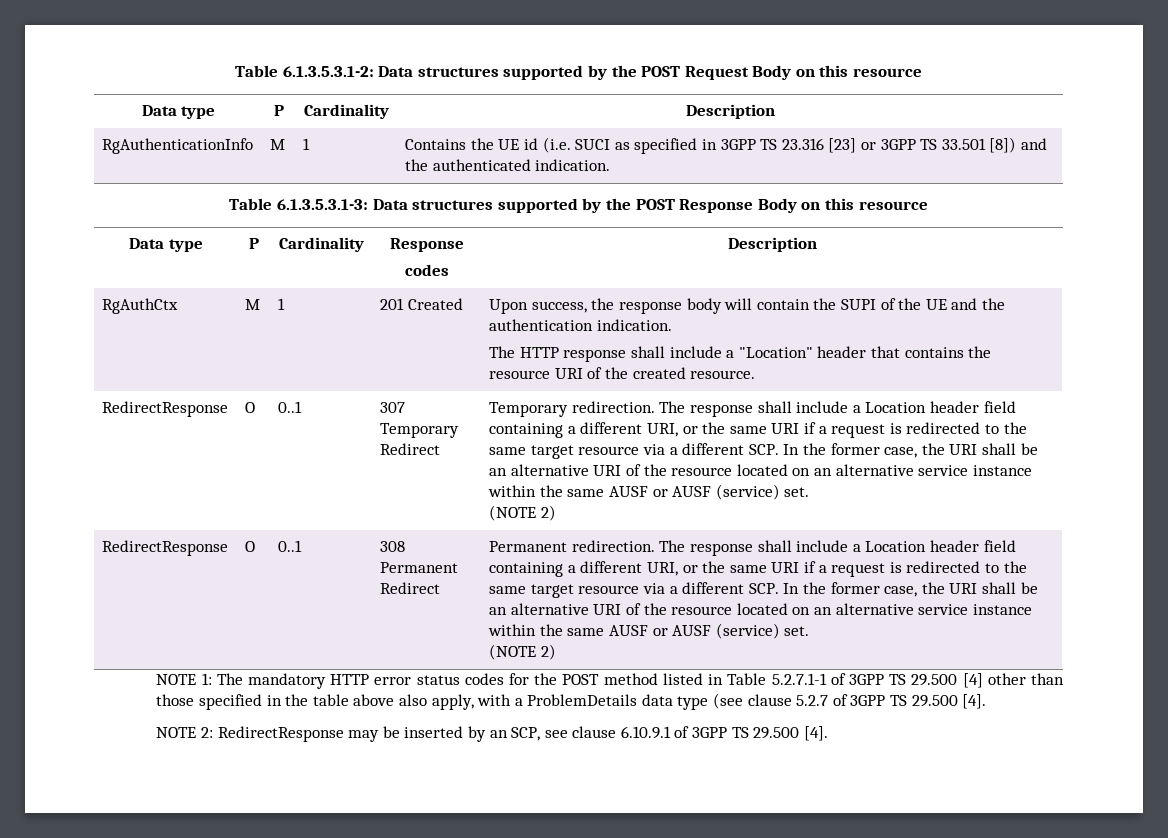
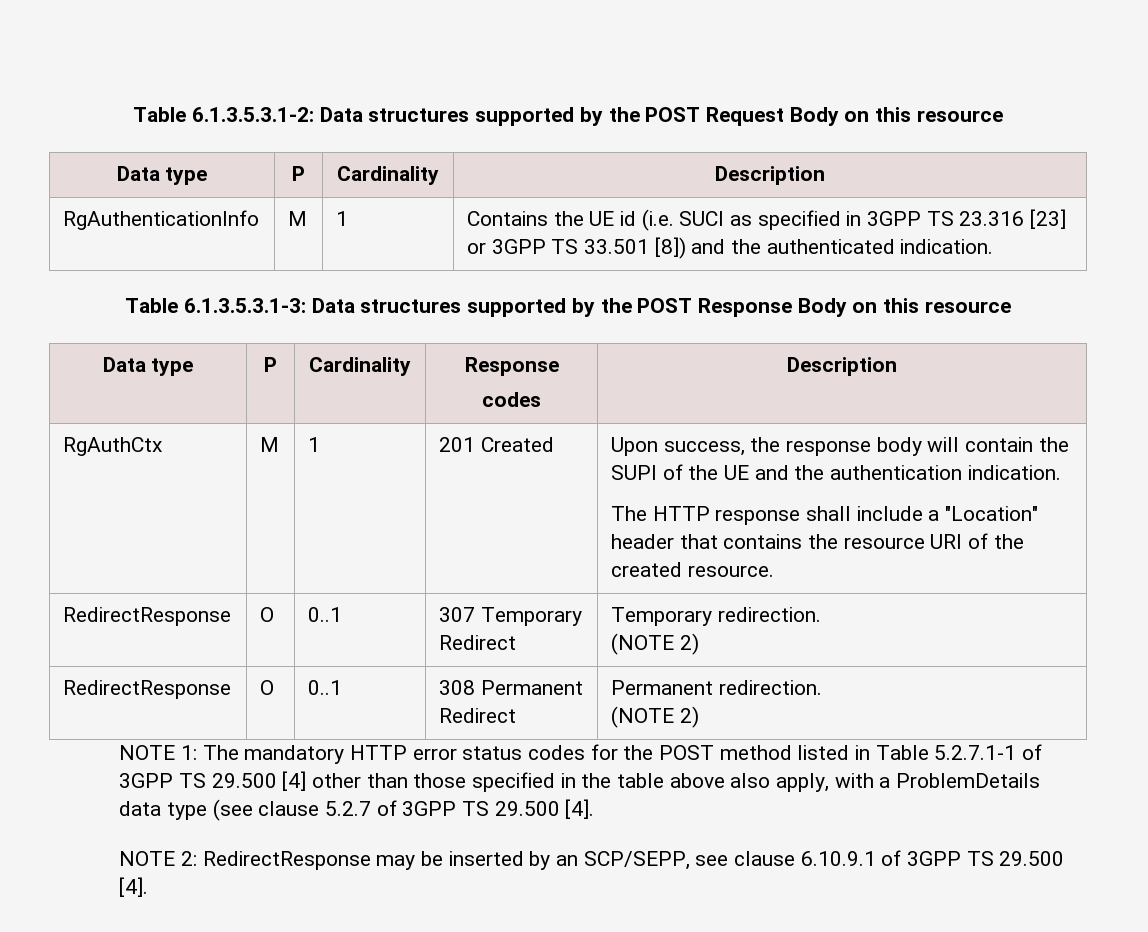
[659,401,1016,417] [489,422,1027,438] [489,443,1038,459] [489,464,1032,476] [488,484,810,500] The response shall include a Location header field containing a different URI, or the same URI if a request is redirected to the same target resource via a different SCP. In the former case, the URI shall be an alternative URI of the resource located on an alternative service instance within the same AUSF or AUSF (service) set. -> (821, 614) none
[659,540,1016,556] [489,561,1027,577] [489,582,1038,598] [489,603,1032,615] [488,623,810,639] The response shall include a Location header field containing a different URI, or the same URI if a request is redirected to the same target resource via a different SCP. In the former case, the URI shall be an alternative URI of the resource located on an alternative service instance within the same AUSF or AUSF (service) set. -> (822, 687) none
[511,727,541,741] SCP, -> [583,851,690,870] SCP/SEPP,

